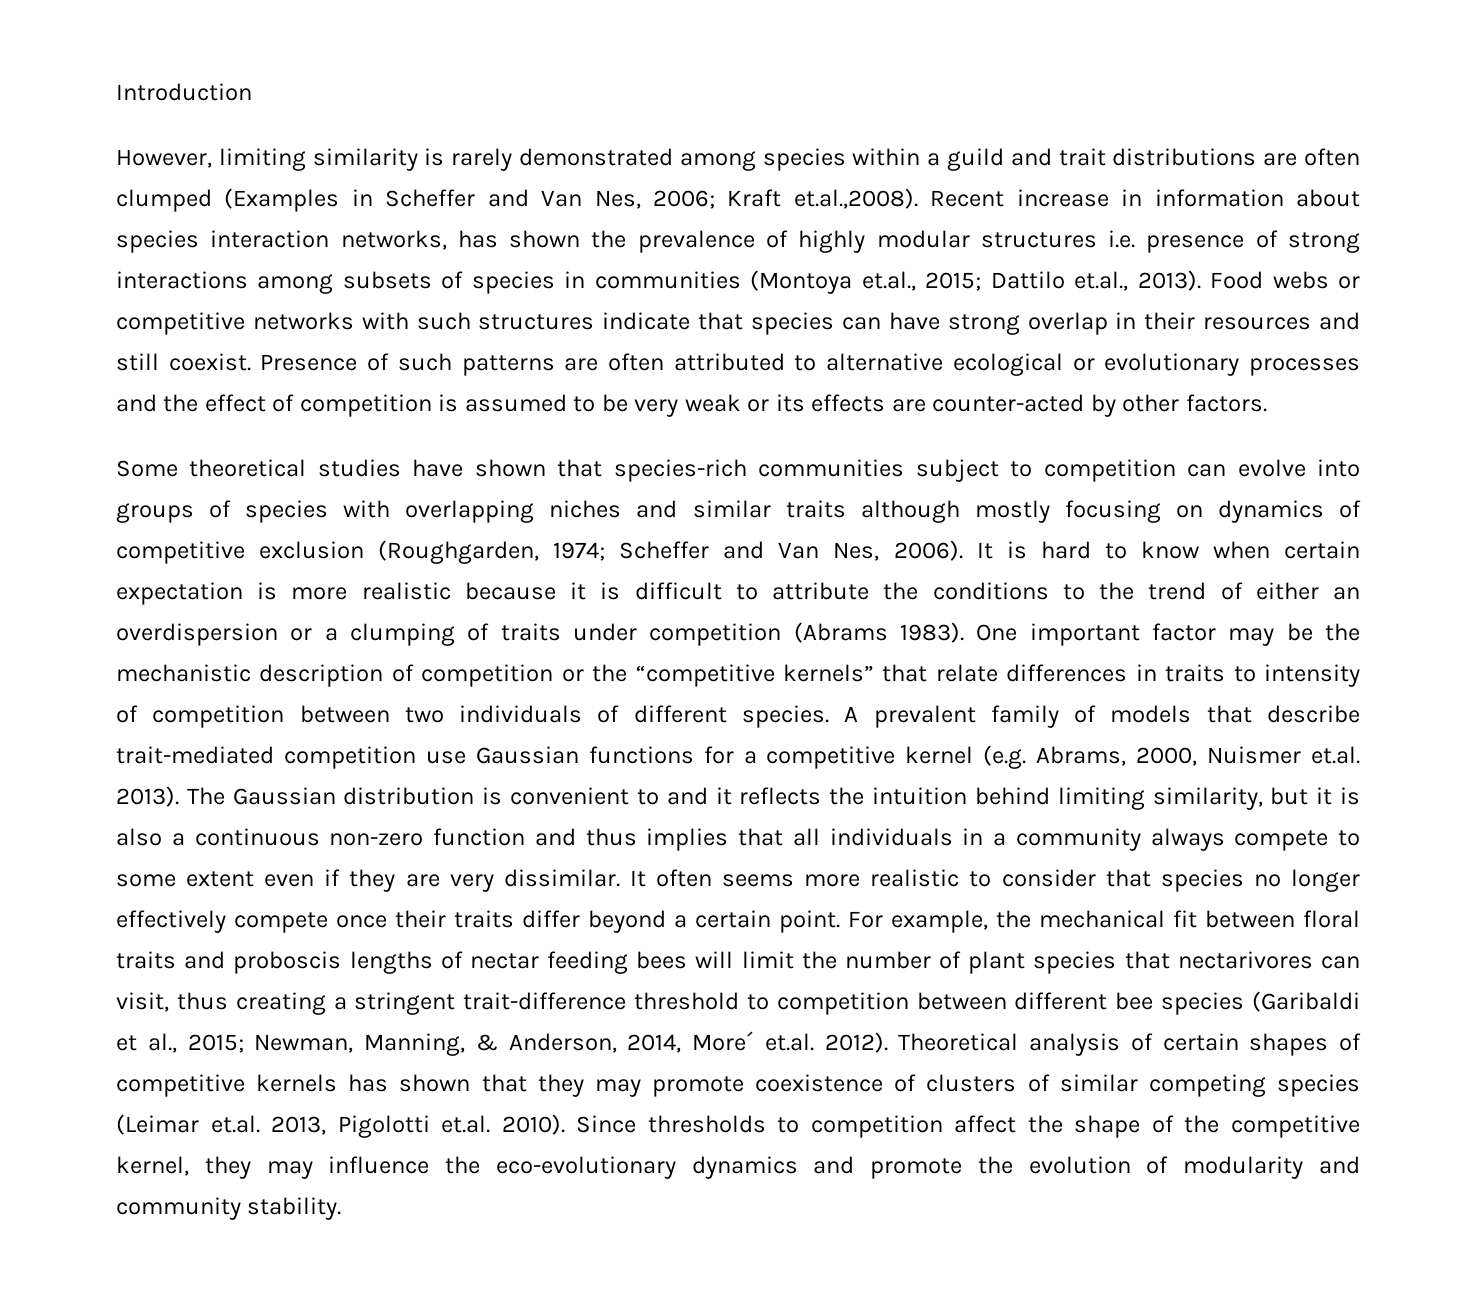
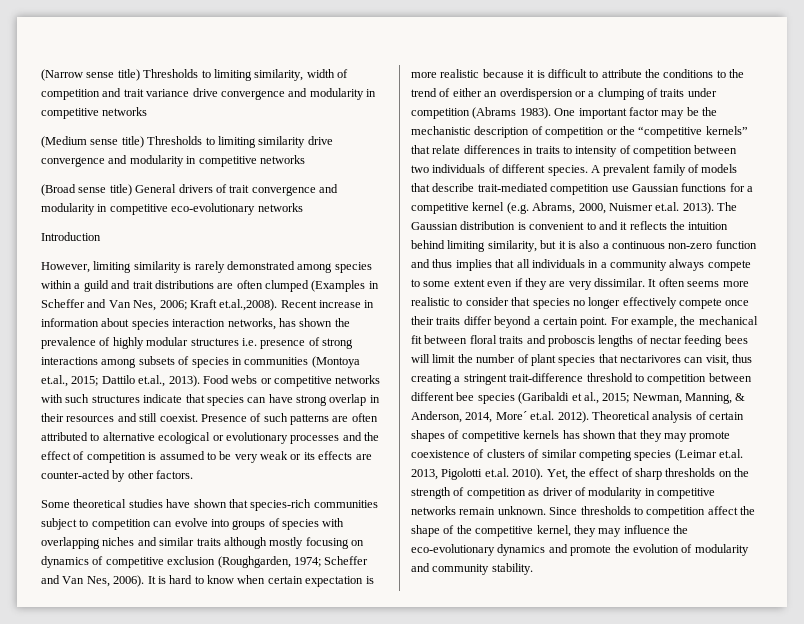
(116, 92) none -> [41,69,348,81] [41,88,376,100] [41,107,148,119] [41,136,333,148] [41,155,305,167] [41,184,338,196] [41,203,303,215] (Narrow sense title) Thresholds to limiting similarity, width of competition and trait variance drive convergence and modularity in competitive networks // (Medium sense title) Thresholds to limiting similarity drive convergence and modularity in competitive networks // (Broad sense title) General drivers of trait convergence and modularity in competitive eco-evolutionary networks //
(565, 1124) none -> [546,468,750,480] [411,487,715,499] [411,506,546,515] Yet, the effect of sharp thresholds on the strength of competition as driver of modularity in competitive networks remain unknown.

